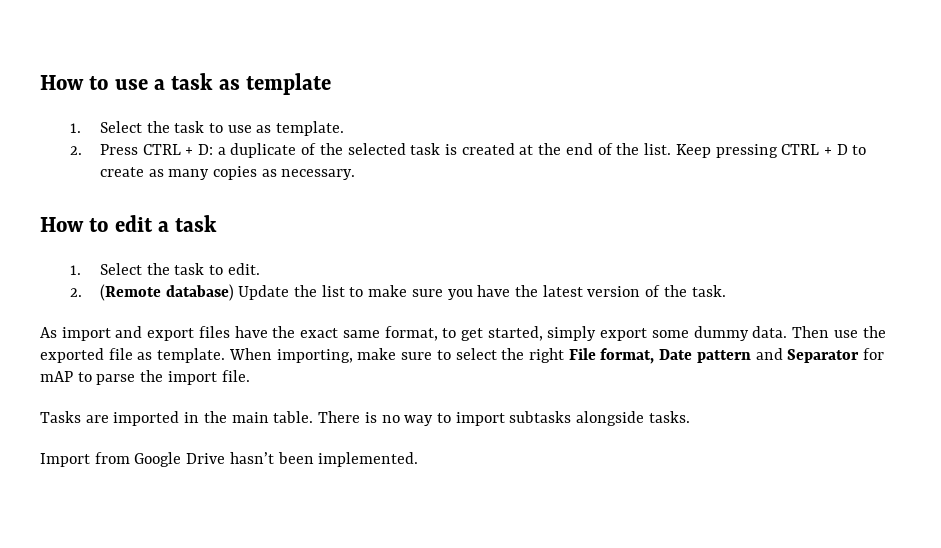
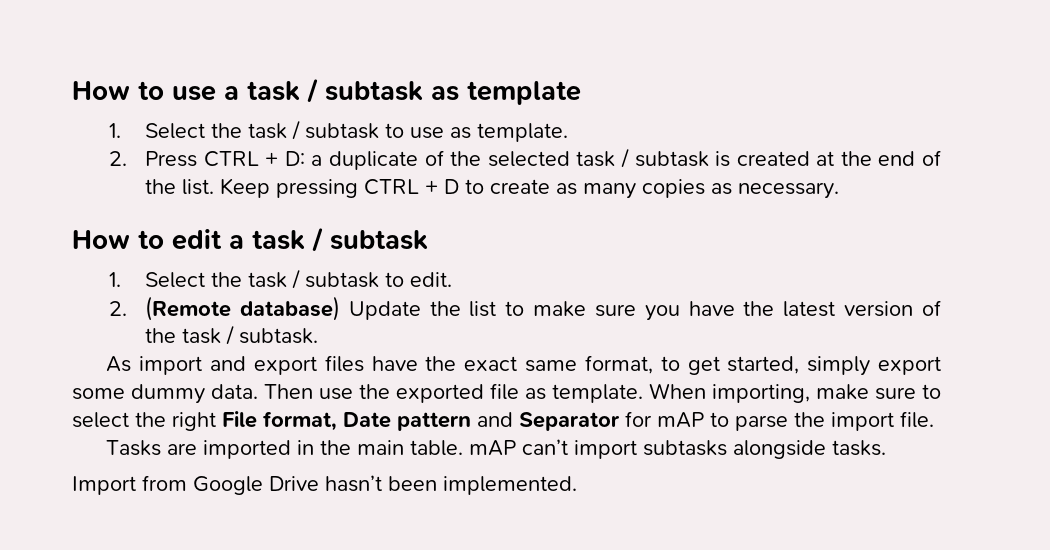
(214, 81) none -> [307,78,423,103] / subtask
(205, 127) none -> [292,120,380,140] / subtask
(441, 149) none -> [620,148,709,168] / subtask
[69,263,205,275] // 1. Select the task -> [312,227,428,252] [108,269,380,289] / subtask // 1. Select the task / subtask
[691,285,726,297] task. -> [182,325,319,345] task / subtask.
[318,411,451,426] There is no way to -> [469,439,569,456] mAP can’t

